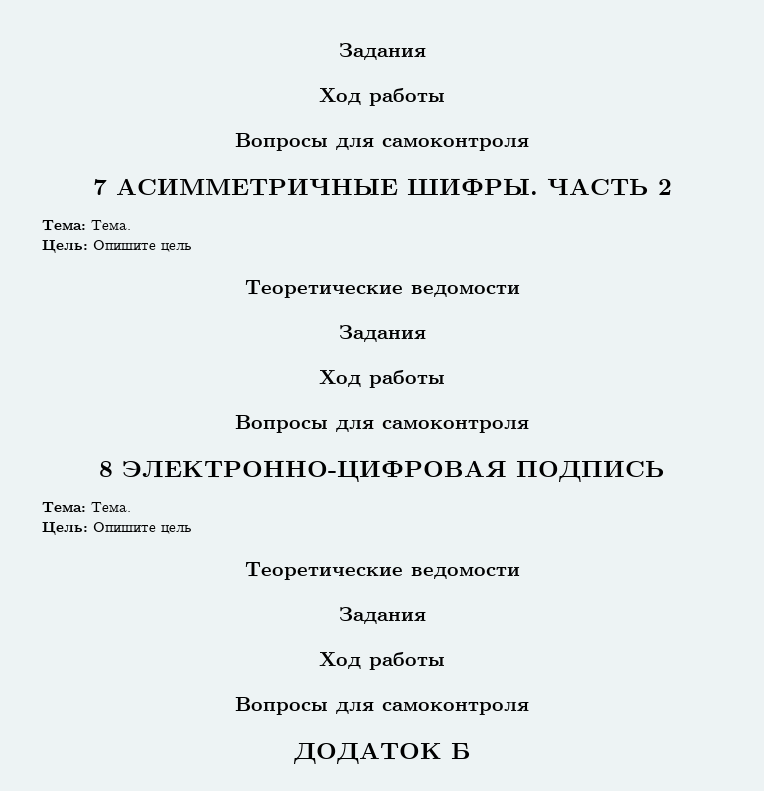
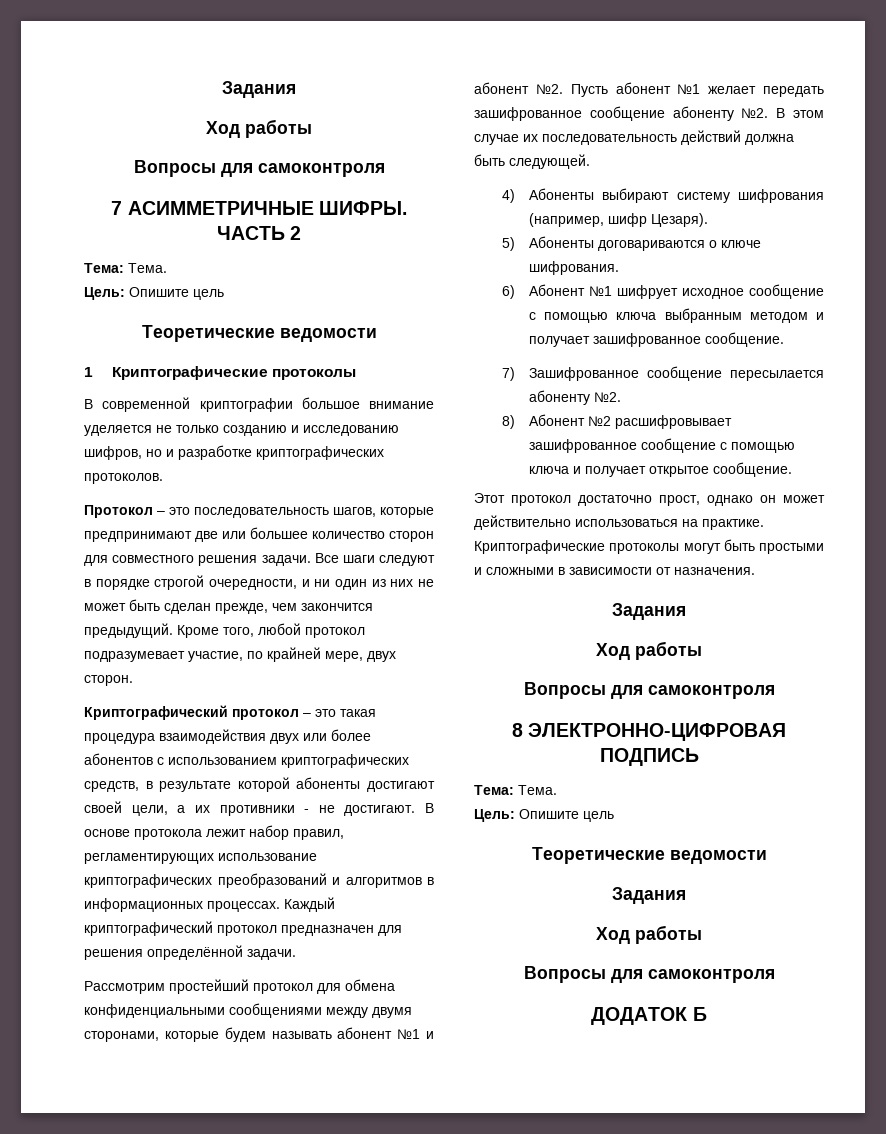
(520, 291) none -> [84,366,356,380] [84,397,434,412] [84,425,399,436] [84,445,384,460] [84,473,163,484] [84,505,434,518] [84,527,434,542] [84,553,435,566] [84,575,435,590] [84,599,373,614] [84,623,365,638] [84,647,396,662] [84,675,133,686] [84,705,376,720] [84,729,371,744] [84,753,409,768] [84,777,435,792] [84,801,434,816] [84,825,344,840] [84,853,317,864] [84,873,434,888] [84,897,335,912] [84,921,402,936] [84,945,296,960] [84,979,395,994] [84,1003,412,1018] [84,1027,434,1042] [474,82,824,97] [474,106,824,121] [474,130,794,145] [474,154,590,169] [501,188,824,203] [529,213,709,227] [501,236,762,251] [529,261,620,275] [501,284,824,299] [529,308,824,323] [529,332,785,347] [501,366,824,381] [529,390,622,405] [501,414,733,429] [529,438,796,453] [529,462,793,477] [474,493,825,506] [474,515,764,530] [474,539,824,554] [474,567,755,575] // 1 Криптографические протоколы // В современной криптографии большое внимание уделяется не только созданию и исследованию шифров, но и разработке криптографических протоколов. // Протокол – это последовательность шагов, которые предпринимают две или большее количество сторон для совместного решения задачи. Все шаги следуют в порядке строгой очередности, и ни один из них не может быть сделан прежде, чем закончится предыдущий. Кроме того, любой протокол подразумевает участие, по крайней мере, двух сторон. // Криптографический протокол – это такая процедура взаимодействия двух или более абонентов с использованием криптографических средств, в результате которой абоненты достигают своей цели, а их противники - не достигают. В основе протокола лежит набор правил, регламентирующих использование криптографических преобразований и алгоритмов в информационных процессах. Каждый криптографический протокол предназначен для решения определённой задачи. // Рассмотрим простейший протокол для обмена конфиденциальными сообщениями между двумя сторонами, которые будем называть абонент №1 и абонент №2. Пусть абонент №1 желает передать зашифрованное сообщение абоненту №2. В этом случае их последовательность действий должна быть следующей. // 4) Абоненты выбирают систему шифрования (например, шифр Цезаря). // 5) Абоненты договариваются о ключе шифрования. // 6) Абонент №1 шифрует исходное сообщение с помощью ключа выбранным методом и получает зашифрованное сообщение. // 7) Зашифрованное сообщение пересылается абоненту №2. // 8) Абонент №2 расшифровывает зашифрованное сообщение с помощью ключа и получает открытое сообщение. // Этот протокол достаточно прост, однако он может действительно использоваться на практике. Криптографические протоколы могут быть простыми и сложными в зависимости от назначения.

